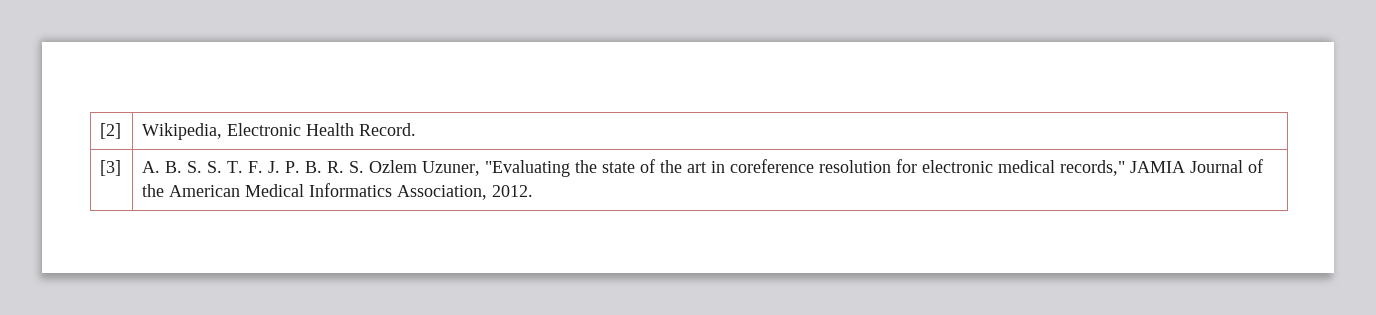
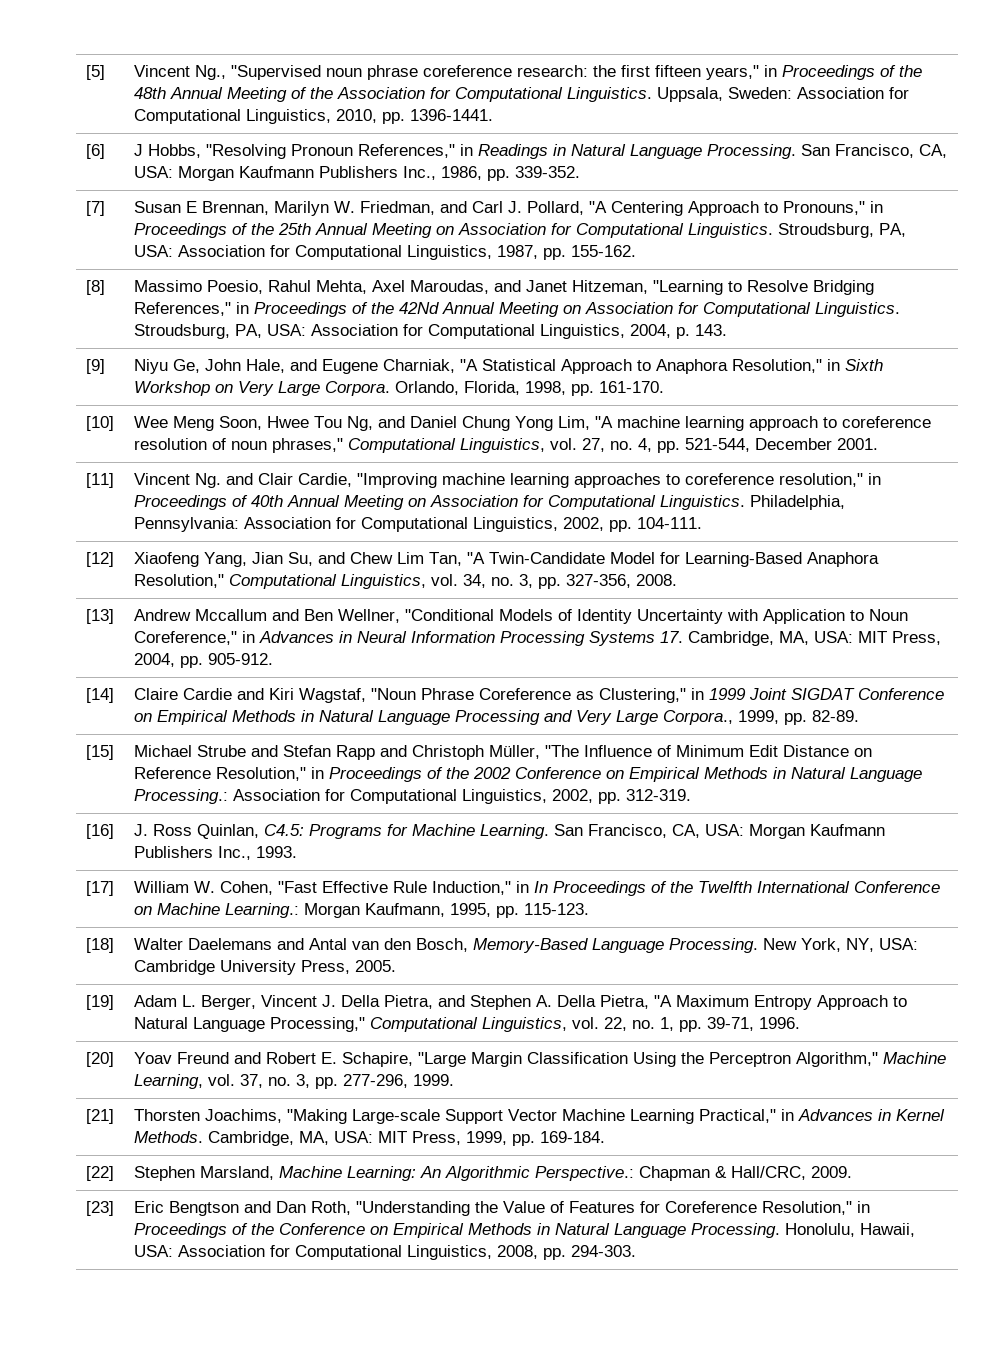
[100,123,122,139] [142,123,417,140] [100,160,122,176] [142,159,1264,177] [142,183,534,200] [2] | Wikipedia, Electronic Health Record. // [3] | A. B. S. S. T. F. J. P. B. R. S. Ozlem Uzuner, "Evaluating the state of the art in coreference resolution for electronic medical records," JAMIA Journal of the American Medical Informatics Association, 2012. -> [85,65,105,80] [133,65,922,80] [133,87,909,102] [133,109,493,124] [85,144,105,159] [133,144,947,159] [133,166,580,181] [85,201,105,216] [133,201,883,216] [133,223,906,238] [133,245,636,260] [85,280,105,295] [133,280,874,295] [133,302,900,317] [133,324,727,339] [85,359,105,374] [133,359,883,374] [133,381,664,396] [85,416,114,431] [133,416,931,431] [133,438,878,453] [85,473,114,488] [133,473,881,488] [133,495,845,510] [133,517,702,532] [85,552,114,567] [133,552,879,567] [133,574,677,589] [85,609,114,624] [133,609,908,624] [133,631,941,646] [133,653,273,668] [85,688,114,703] [133,688,944,703] [133,710,859,725] [85,745,114,760] [133,745,872,760] [133,767,922,782] [133,789,691,804] [85,824,114,839] [133,824,885,839] [133,846,297,860] [85,881,114,896] [133,881,940,896] [133,903,589,918] [85,938,114,953] [133,938,918,953] [133,960,396,975] [85,995,114,1010] [133,995,907,1010] [133,1017,800,1032] [85,1052,114,1067] [133,1052,946,1067] [133,1074,454,1089] [85,1109,114,1124] [133,1109,945,1124] [133,1131,605,1146] [85,1166,114,1181] [133,1166,852,1181] [85,1201,114,1216] [133,1201,870,1216] [133,1223,915,1238] [133,1245,636,1260] [5] | Vincent Ng., "Supervised noun phrase coreference research: the first fifteen years," in Proceedings of the 48th Annual Meeting of the Association for Computational Linguistics. Uppsala, Sweden: Association for Computational Linguistics, 2010, pp. 1396-1441. // [6] | J Hobbs, "Resolving Pronoun References," in Readings in Natural Language Processing. San Francisco, CA, USA: Morgan Kaufmann Publishers Inc., 1986, pp. 339-352. // [7] | Susan E Brennan, Marilyn W. Friedman, and Carl J. Pollard, "A Centering Approach to Pronouns," in Proceedings of the 25th Annual Meeting on Association for Computational Linguistics. Stroudsburg, PA, USA: Association for Computational Linguistics, 1987, pp. 155-162. // [8] | Massimo Poesio, Rahul Mehta, Axel Maroudas, and Janet Hitzeman, "Learning to Resolve Bridging References," in Proceedings of the 42Nd Annual Meeting on Association for Computational Linguistics. Stroudsburg, PA, USA: Association for Computational Linguistics, 2004, p. 143. // [9] | Niyu Ge, John Hale, and Eugene Charniak, "A Statistical Approach to Anaphora Resolution," in Sixth Workshop on Very Large Corpora. Orlando, Florida, 1998, pp. 161-170. // [10] | Wee Meng Soon, Hwee Tou Ng, and Daniel Chung Yong Lim, "A machine learning approach to coreference resolution of noun phrases," Computational Linguistics, vol. 27, no. 4, pp. 521-544, December 2001. // [11] | Vincent Ng. and Clair Cardie, "Improving machine learning approaches to coreference resolution," in Proceedings of 40th Annual Meeting on Association for Computational Linguistics. Philadelphia, Pennsylvania: Association for Computational Linguistics, 2002, pp. 104-111. // [12] | Xiaofeng Yang, Jian Su, and Chew Lim Tan, "A Twin-Candidate Model for Learning-Based Anaphora Resolution," Computational Linguistics, vol. 34, no. 3, pp. 327-356, 2008. // [13] | Andrew Mccallum and Ben Wellner, "Conditional Models of Identity Uncertainty with Application to Noun Coreference," in Advances in Neural Information Processing Systems 17. Cambridge, MA, USA: MIT Press, 2004, pp. 905-912. // [14] | Claire Cardie and Kiri Wagstaf, "Noun Phrase Coreference as Clustering," in 1999 Joint SIGDAT Conference on Empirical Methods in Natural Language Processing and Very Large Corpora., 1999, pp. 82-89. // [15] | Michael Strube and Stefan Rapp and Christoph Müller, "The Influence of Minimum Edit Distance on Reference Resolution," in Proceedings of the 2002 Conference on Empirical Methods in Natural Language Processing.: Association for Computational Linguistics, 2002, pp. 312-319. // [16] | J. Ross Quinlan, C4.5: Programs for Machine Learning. San Francisco, CA, USA: Morgan Kaufmann Publishers Inc., 1993. // [17] | William W. Cohen, "Fast Effective Rule Induction," in In Proceedings of the Twelfth International Conference on Machine Learning.: Morgan Kaufmann, 1995, pp. 115-123. // [18] | Walter Daelemans and Antal van den Bosch, Memory-Based Language Processing. New York, NY, USA: Cambridge University Press, 2005. // [19] | Adam L. Berger, Vincent J. Della Pietra, and Stephen A. Della Pietra, "A Maximum Entropy Approach to Natural Language Processing," Computational Linguistics, vol. 22, no. 1, pp. 39-71, 1996. // [20] | Yoav Freund and Robert E. Schapire, "Large Margin Classification Using the Perceptron Algorithm," Machine Learning, vol. 37, no. 3, pp. 277-296, 1999. // [21] | Thorsten Joachims, "Making Large-scale Support Vector Machine Learning Practical," in Advances in Kernel Methods. Cambridge, MA, USA: MIT Press, 1999, pp. 169-184. // [22] | Stephen Marsland, Machine Learning: An Algorithmic Perspective.: Chapman & Hall/CRC, 2009. // [23] | Eric Bengtson and Dan Roth, "Understanding the Value of Features for Coreference Resolution," in Proceedings of the Conference on Empirical Methods in Natural Language Processing. Honolulu, Hawaii, USA: Association for Computational Linguistics, 2008, pp. 294-303.

